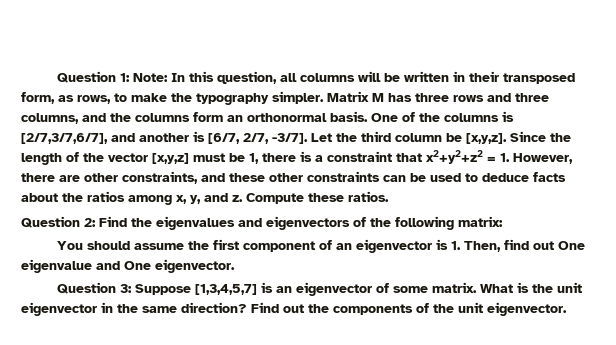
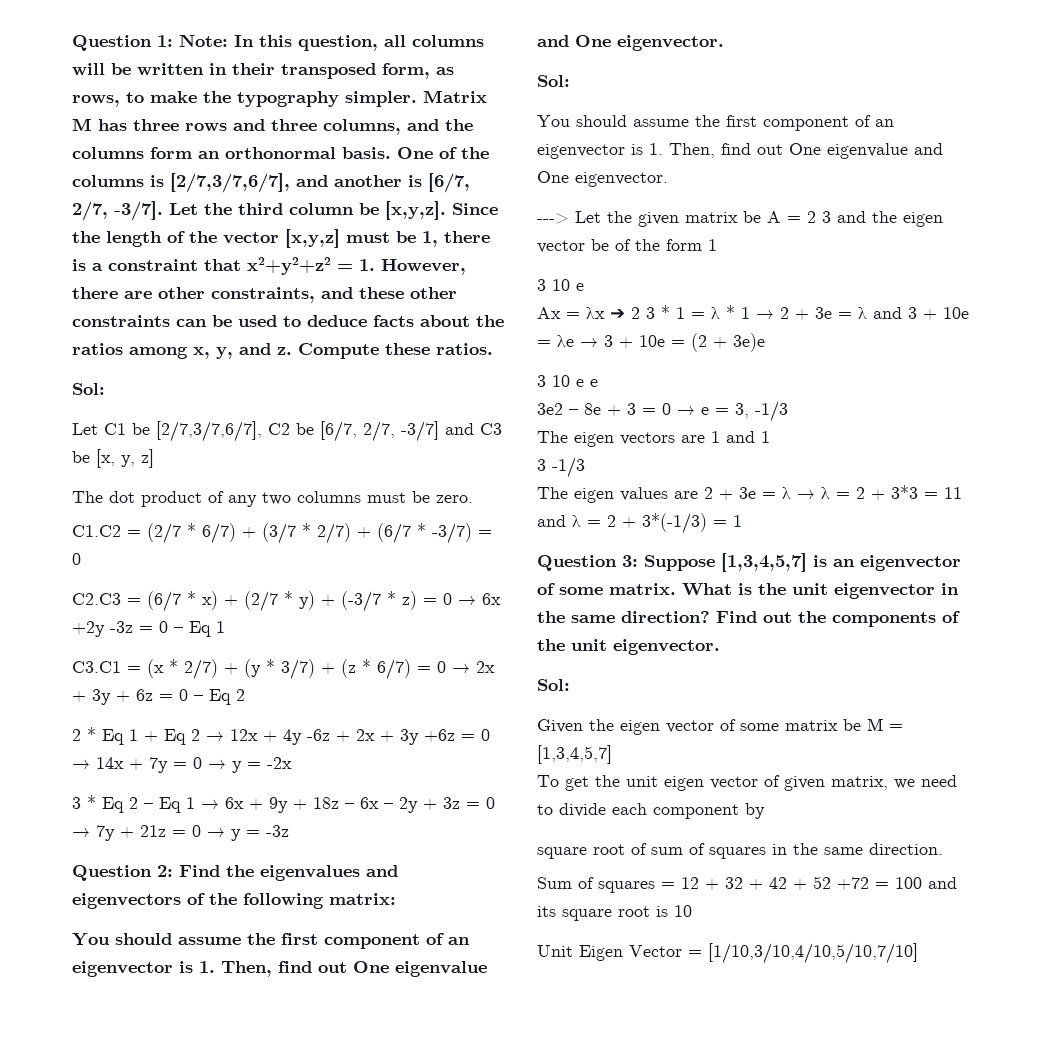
(389, 196) none -> [72,383,105,395] [72,421,502,442] [72,449,154,468] [72,491,473,507] [72,523,492,544] [72,553,81,565] [72,591,501,612] [72,621,225,637] [72,659,495,680] [72,689,245,705] [72,727,490,745] [72,757,292,773] [72,795,495,813] [72,825,289,841] // Sol: // Let C1 be [2/7,3/7,6/7], C2 be [6/7, 2/7, -3/7] and C3 be [x, y, z] // The dot product of any two columns must be zero. // C1.C2 = (2/7 * 6/7) + (3/7 * 2/7) + (6/7 * -3/7) = 0 // C2.C3 = (6/7 * x) + (2/7 * y) + (-3/7 * z) = 0 → 6x +2y -3z = 0 – Eq 1 // C3.C1 = (x * 2/7) + (y * 3/7) + (z * 6/7) = 0 → 2x + 3y + 6z = 0 – Eq 2 // 2 * Eq 1 + Eq 2 → 12x + 4y -6z + 2x + 3y +6z = 0 → 14x + 7y = 0 → y = -2x // 3 * Eq 2 – Eq 1 → 6x + 9y + 18z – 6x – 2y + 3z = 0 → 7y + 21z = 0 → y = -3z
(235, 266) none -> [537,75,570,87] [537,115,894,131] [537,143,943,159] [537,171,668,187] [537,211,943,227] [537,239,717,253] [537,279,584,291] [537,305,969,320] [537,333,765,352] [537,375,598,387] [537,401,788,422] [537,431,770,447] [537,457,585,478] [537,485,962,503] [537,513,742,534] // Sol: // You should assume the first component of an eigenvector is 1. Then, find out One eigenvalue and One eigenvector. // ---> Let the given matrix be A = 2 3 and the eigen vector be of the form 1 // 3 10 e // Ax = λx ➔ 2 3 * 1 = λ * 1 → 2 + 3e = λ and 3 + 10e = λe → 3 + 10e = (2 + 3e)e // 3 10 e e // 3e2 – 8e + 3 = 0 → e = 3, -1/3 // The eigen vectors are 1 and 1 // 3 -1/3 // The eigen values are 2 + 3e = λ → λ = 2 + 3*3 = 11 and λ = 2 + 3*(-1/3) = 1
(567, 309) none -> [537,679,570,691] [537,718,903,735] [537,745,612,764] [537,775,957,791] [537,803,765,819] [537,843,943,859] [537,876,957,893] [537,905,692,921] [537,943,918,964] // Sol: // Given the eigen vector of some matrix be M = [1,3,4,5,7] // To get the unit eigen vector of given matrix, we need to divide each component by // square root of sum of squares in the same direction. // Sum of squares = 12 + 32 + 42 + 52 +72 = 100 and its square root is 10 // Unit Eigen Vector = [1/10,3/10,4/10,5/10,7/10]

